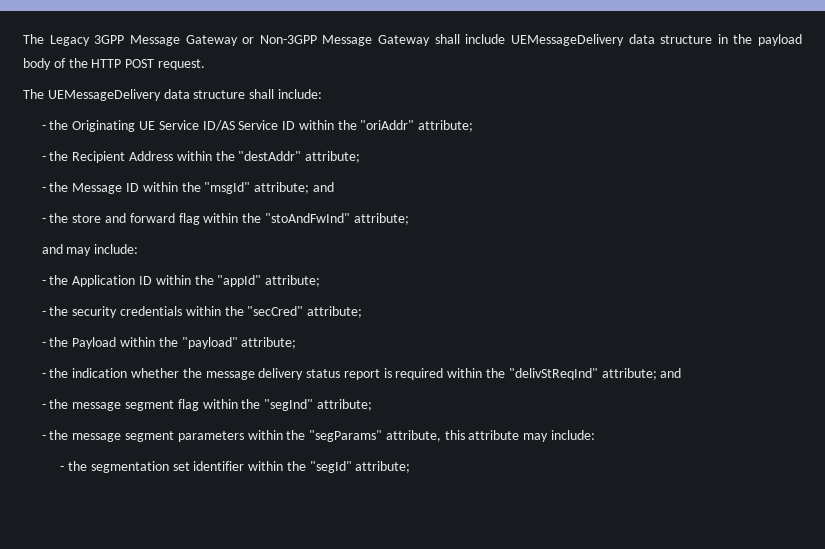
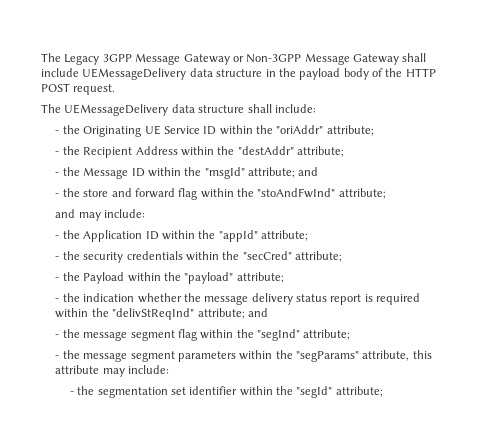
[202,120,279,131] ID/AS Service -> (200, 130) none

